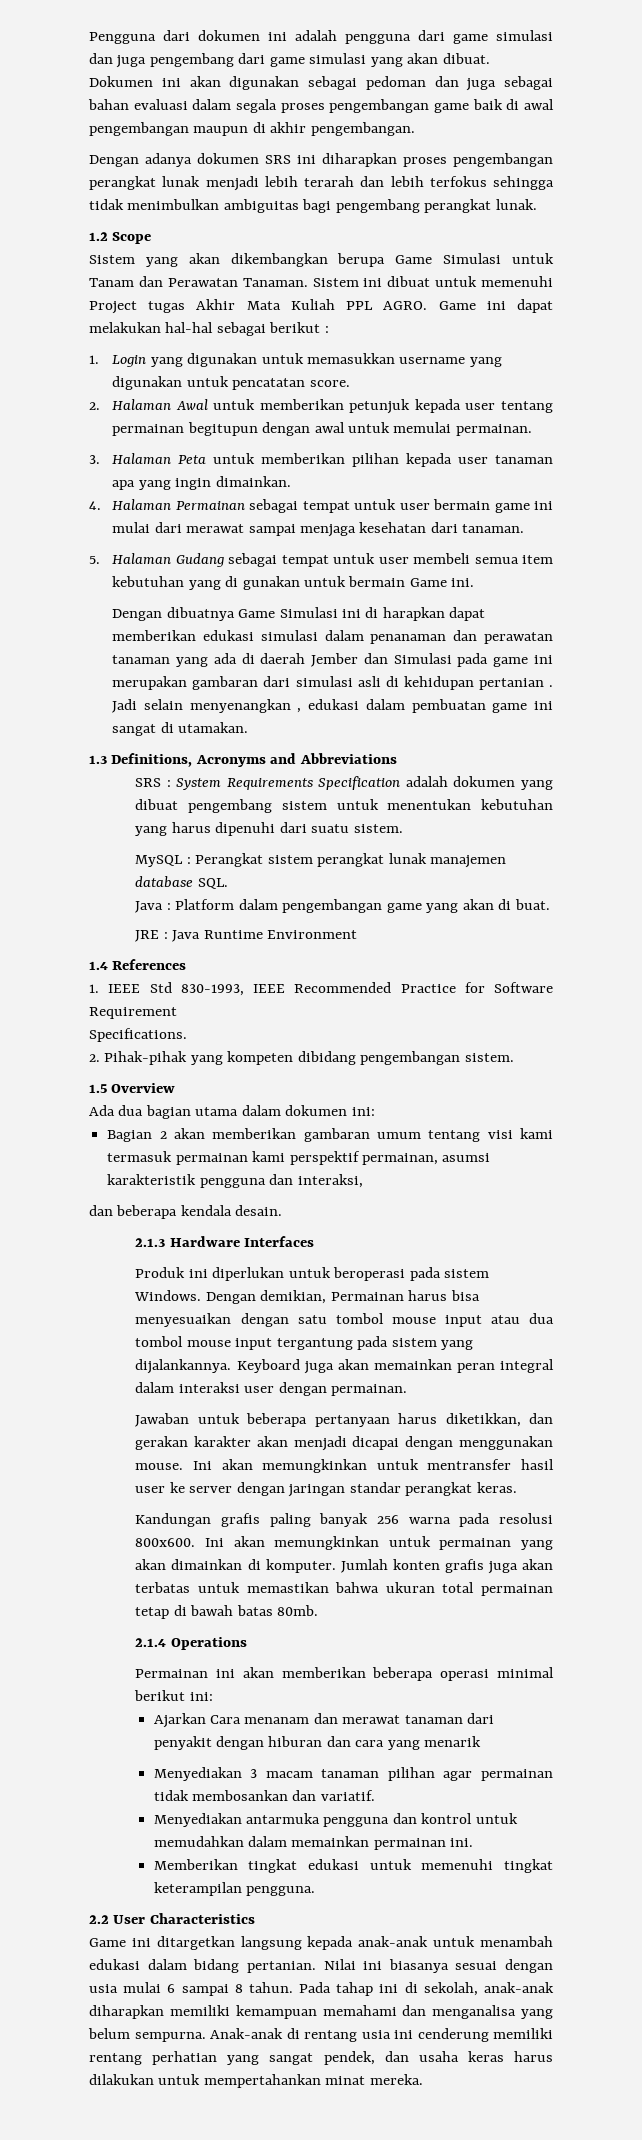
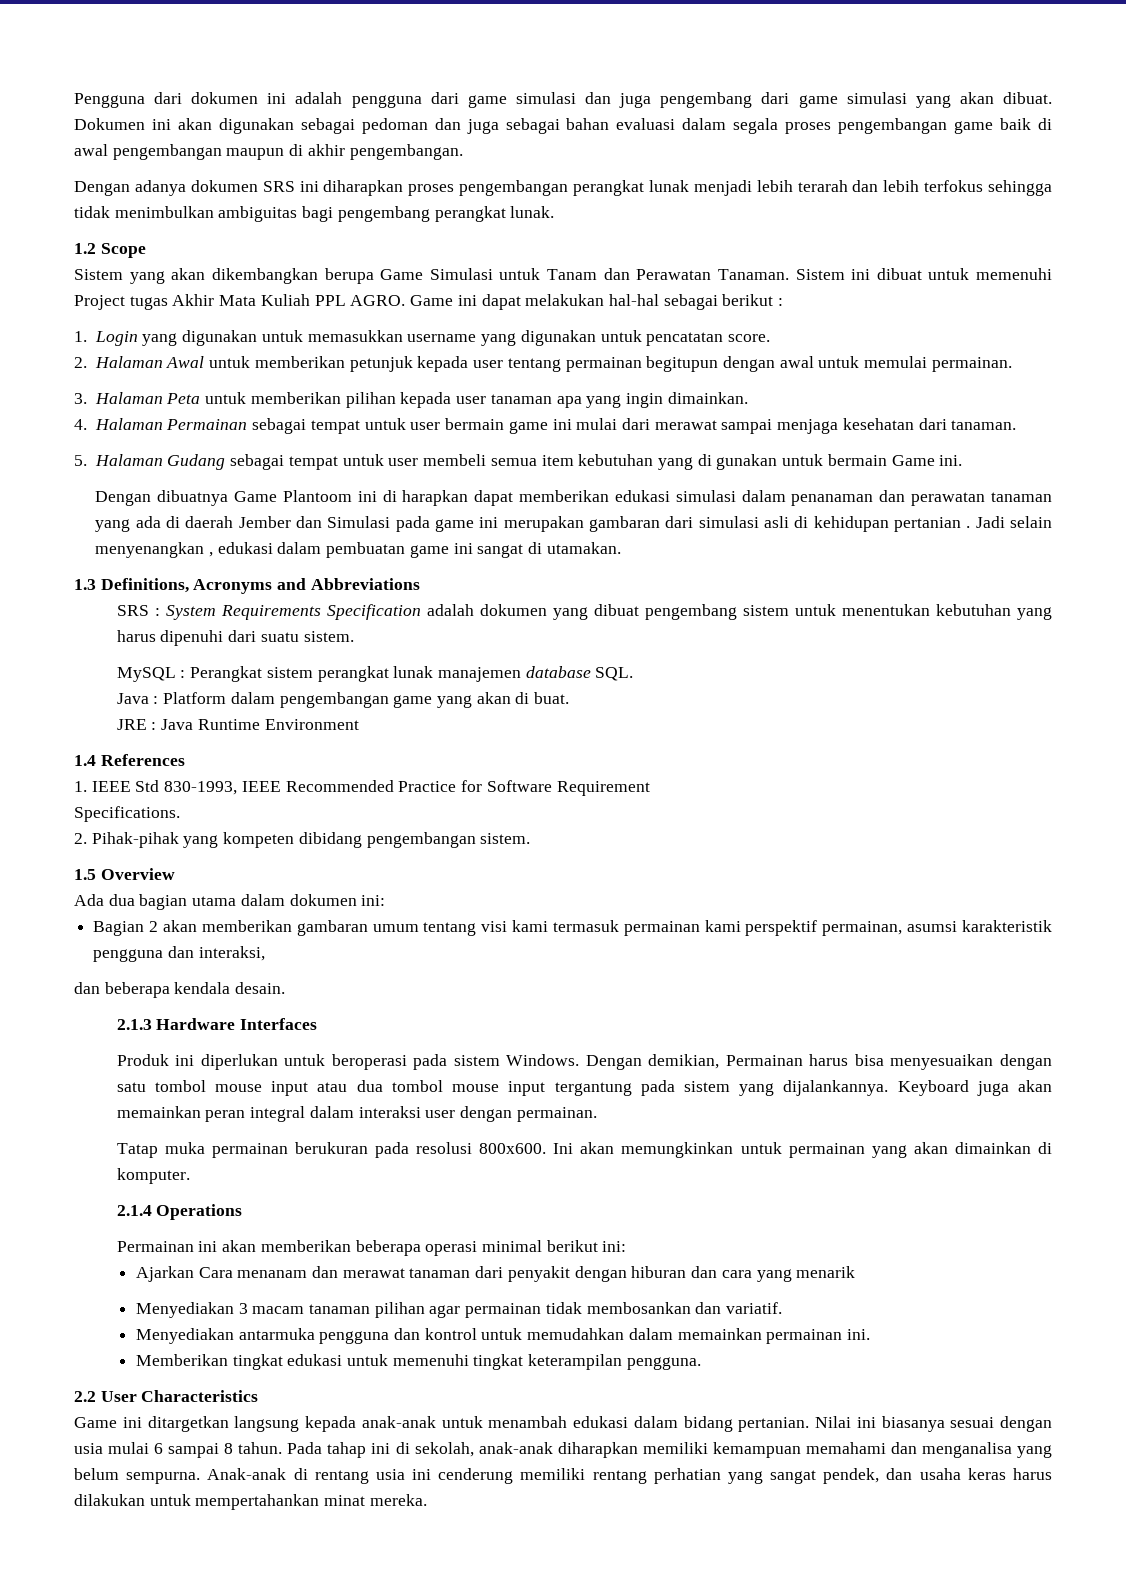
[279,607,338,618] Simulasi -> [282,490,352,502] Plantoom
[135,1413,553,1427] [135,1436,553,1451] [135,1459,554,1473] [135,1482,517,1497] [135,1513,451,1527] Jawaban untuk beberapa pertanyaan harus diketikkan, dan gerakan karakter akan menjadi dicapai dengan menggunakan mouse. Ini akan memungkinkan untuk mentransfer hasil user ke server dengan jaringan standar perangkat keras. // Kandungan grafis paling banyak 256 warna -> [116,1142,368,1158] Tatap muka permainan berukuran
[340,1559,554,1574] [135,1582,553,1596] [135,1605,319,1619] Jumlah konten grafis juga akan terbatas untuk memastikan bahwa ukuran total permainan tetap di bawah batas 80mb. -> (190, 1176) none

